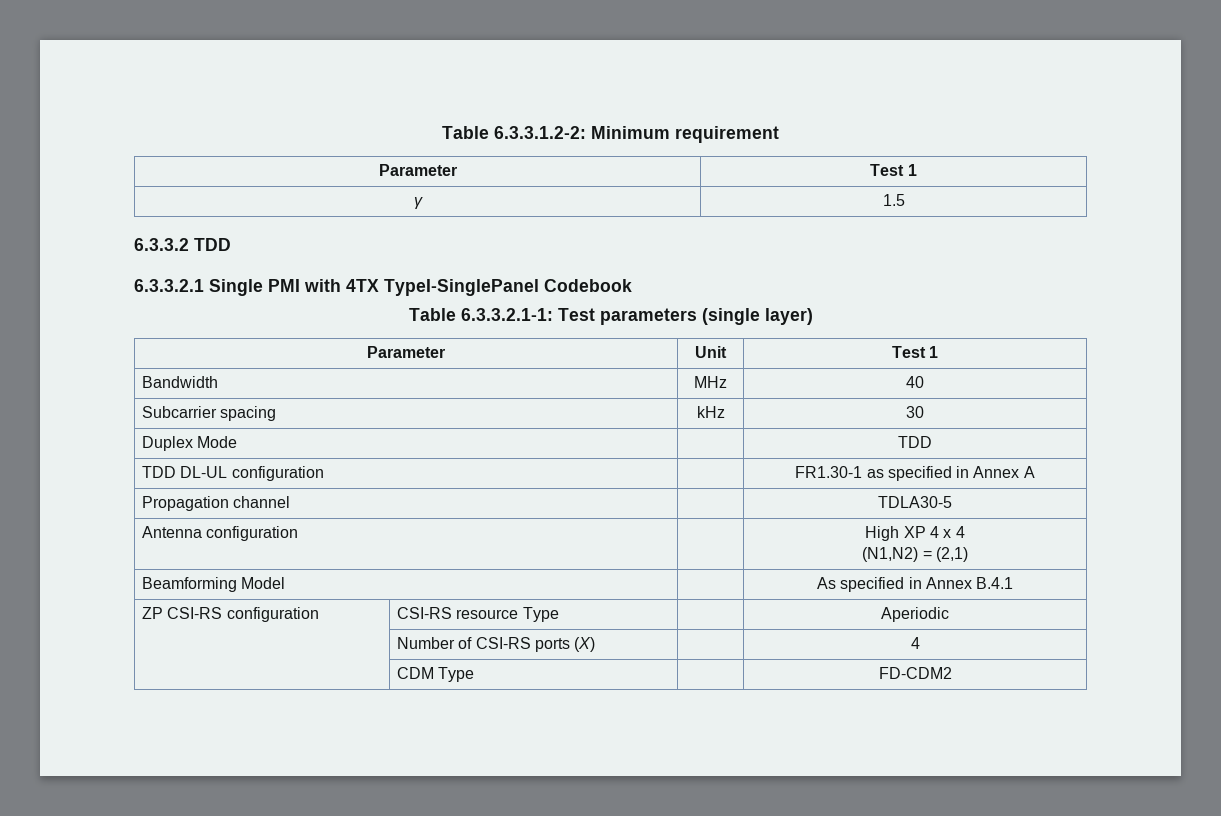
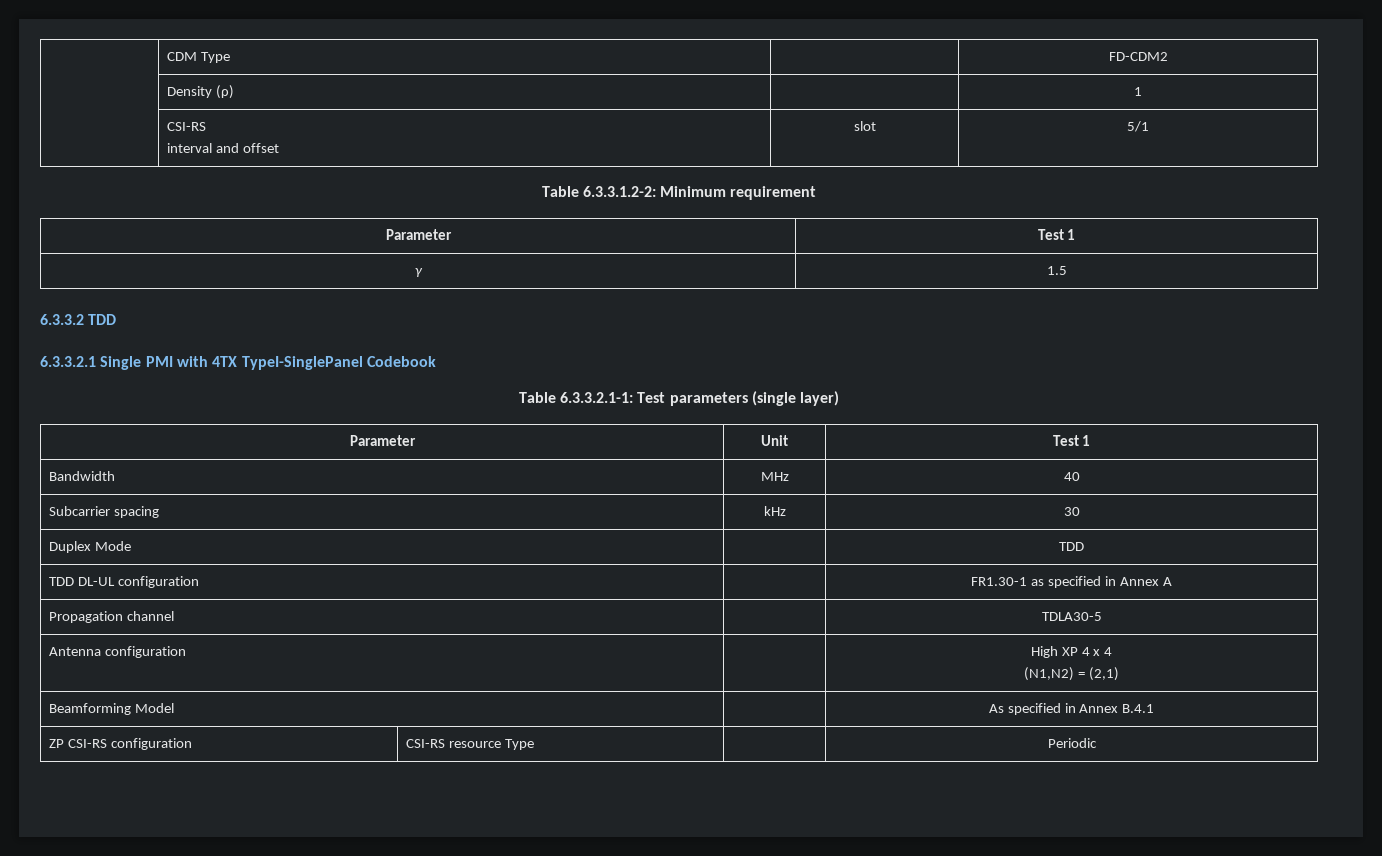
(442, 132) none -> [166,52,230,63] [1108,52,1168,61] [166,85,234,99] [1134,87,1142,96] [166,122,206,131] [166,143,279,153] [853,121,876,131] [1127,121,1149,132] | CDM Type | | FD-CDM2 // | Density (ρ) | | 1 // | CSI-RS // interval and offset | slot | 5/1 //
[881,607,949,622] [397,637,596,652] [910,637,920,649] [397,667,475,682] [878,667,952,679] Aperiodic // | Number of CSI-RS ports (X) | | 4 // | CDM Type | | FD-CDM2 -> [1047,738,1097,748] Periodic

